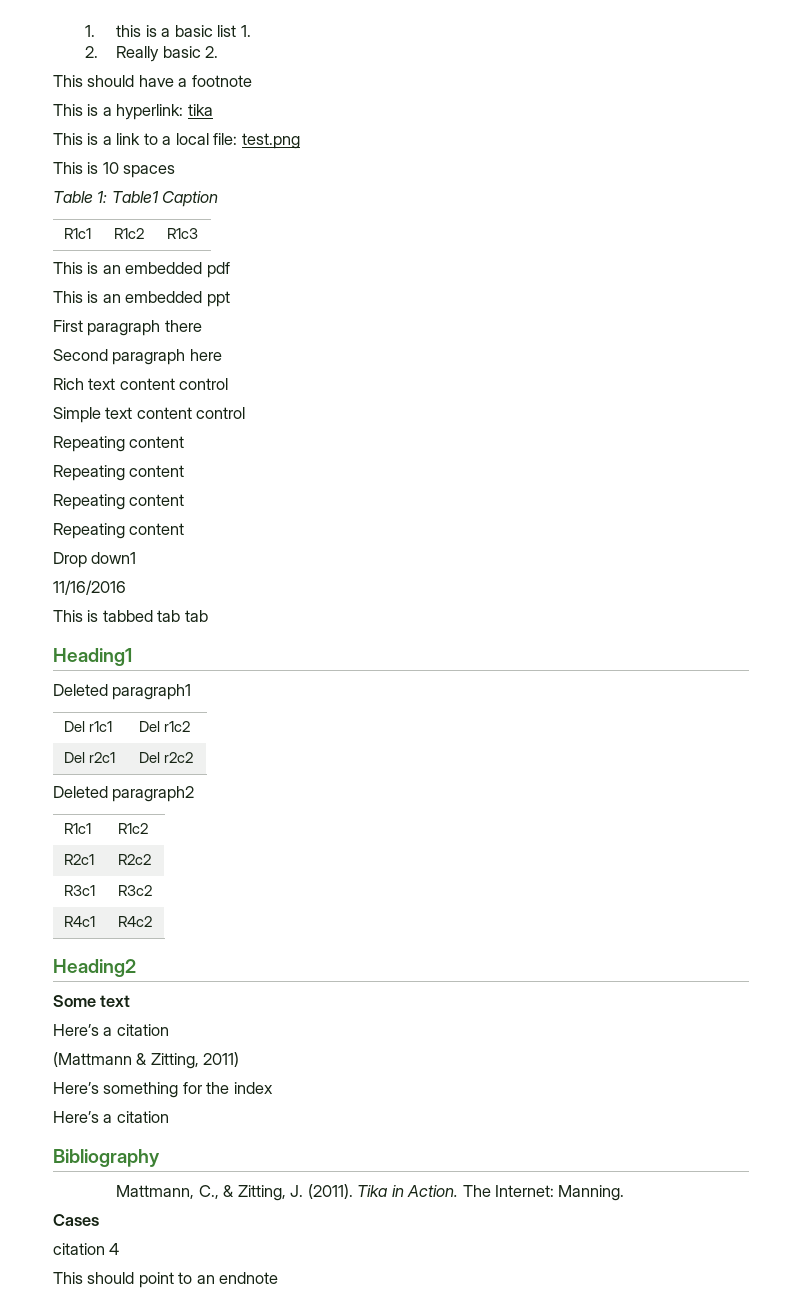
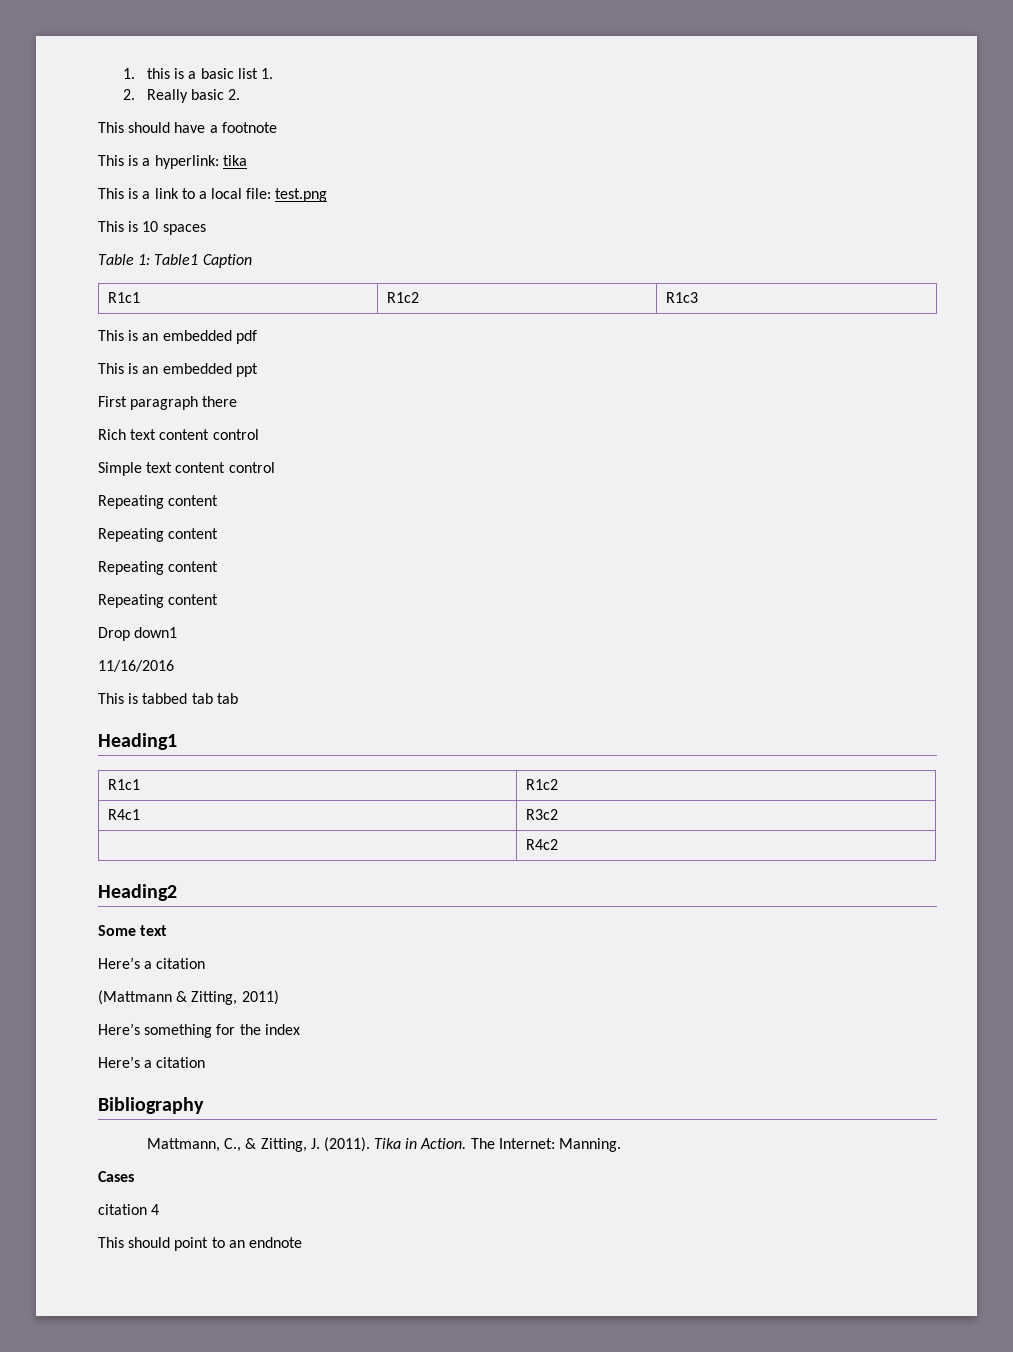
[53,349,222,365] // Second paragraph here -> (238, 401) none
[53,684,192,700] [64,721,113,732] [139,721,191,732] [64,752,116,763] [139,752,194,763] [53,786,195,802] // Deleted paragraph1 // Del r1c1 | Del r1c2 // Del r2c1 | Del r2c2 // Deleted paragraph2 -> (177, 741) none
[64,854,95,865] [118,854,152,865] [64,885,96,896] R2c1 | R2c2 // R3c1 -> [107,809,140,820] R4c1
[64,916,96,927] R4c1 -> (558, 814) none

